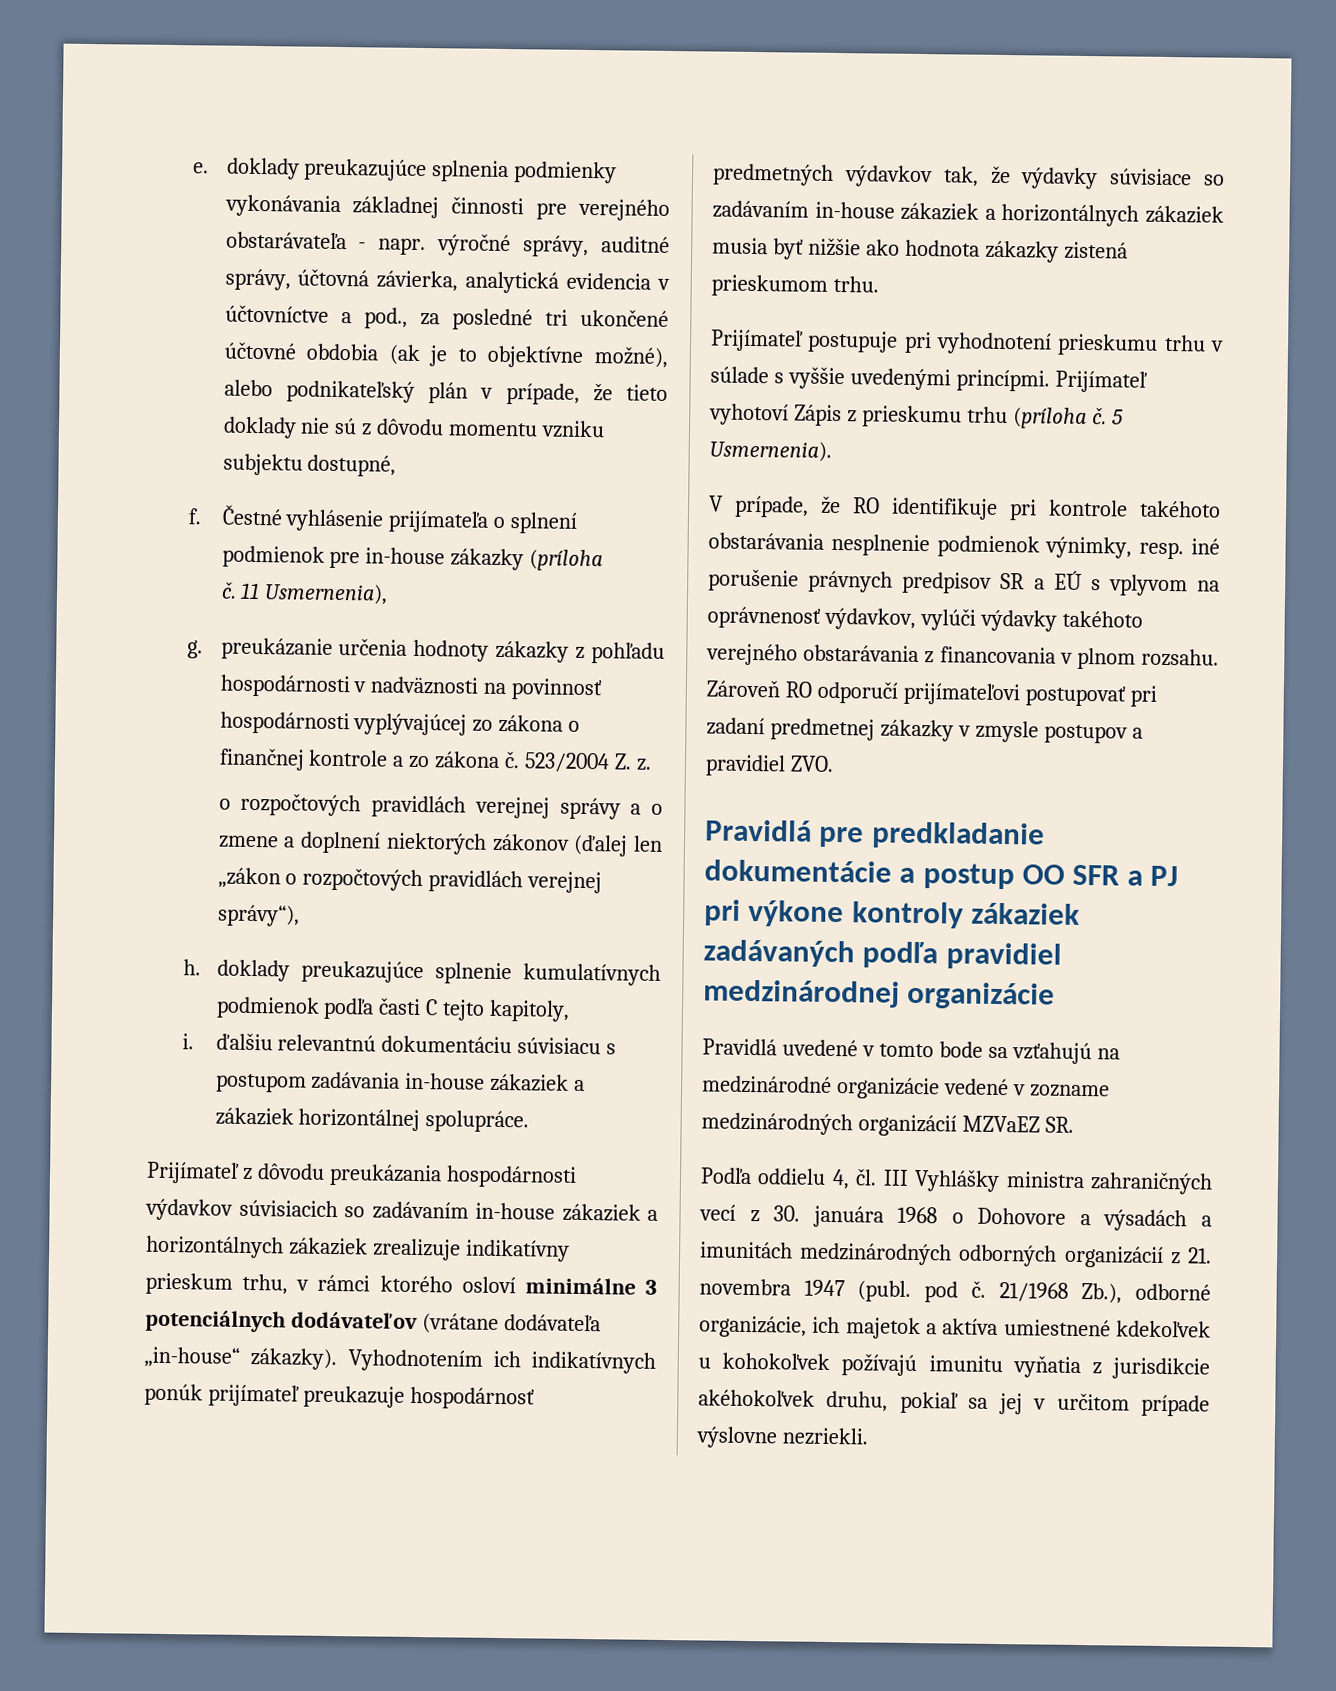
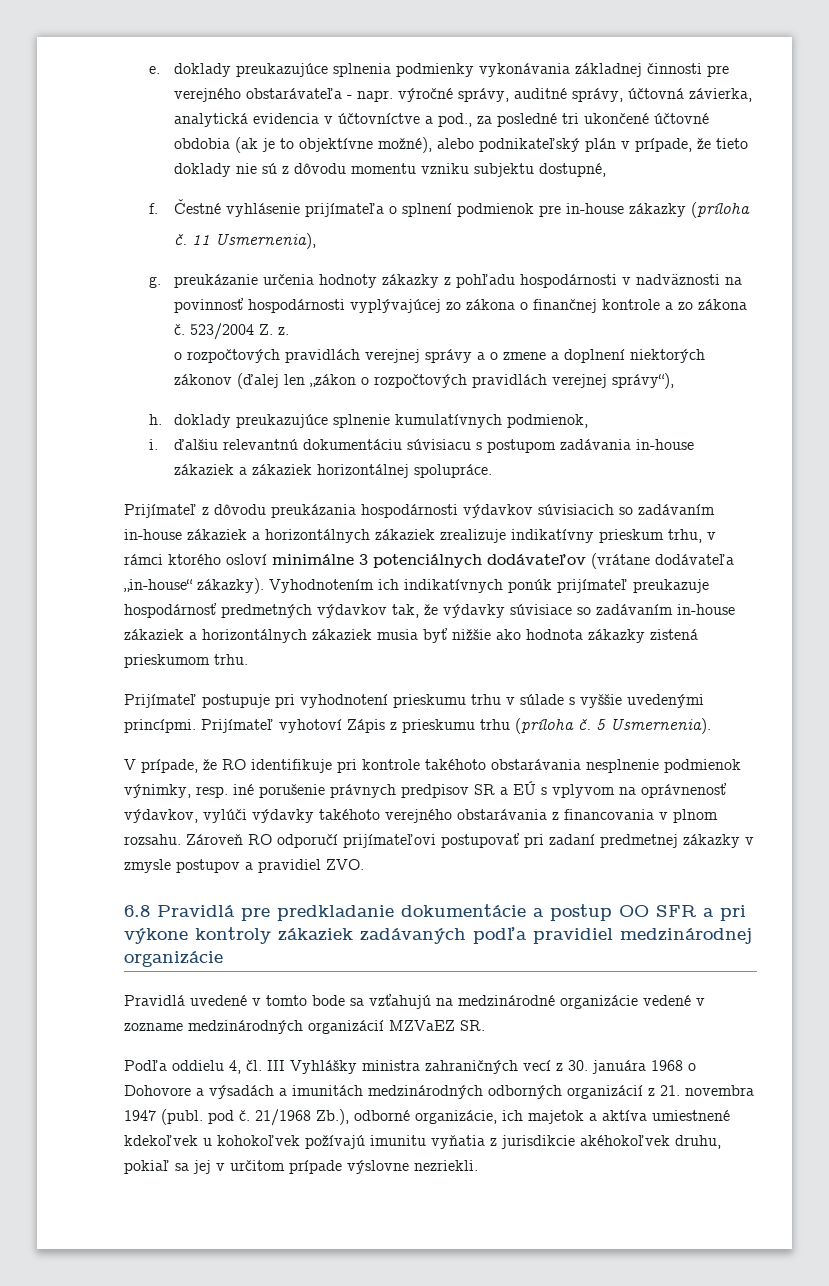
[215,996,571,1022] podmienok podľa časti C tejto kapitoly, -> [507,414,589,428] podmienok,
(834, 763) none -> [124,905,150,917] 6.8
[1150,865,1179,887] PJ -> (714, 912) none

